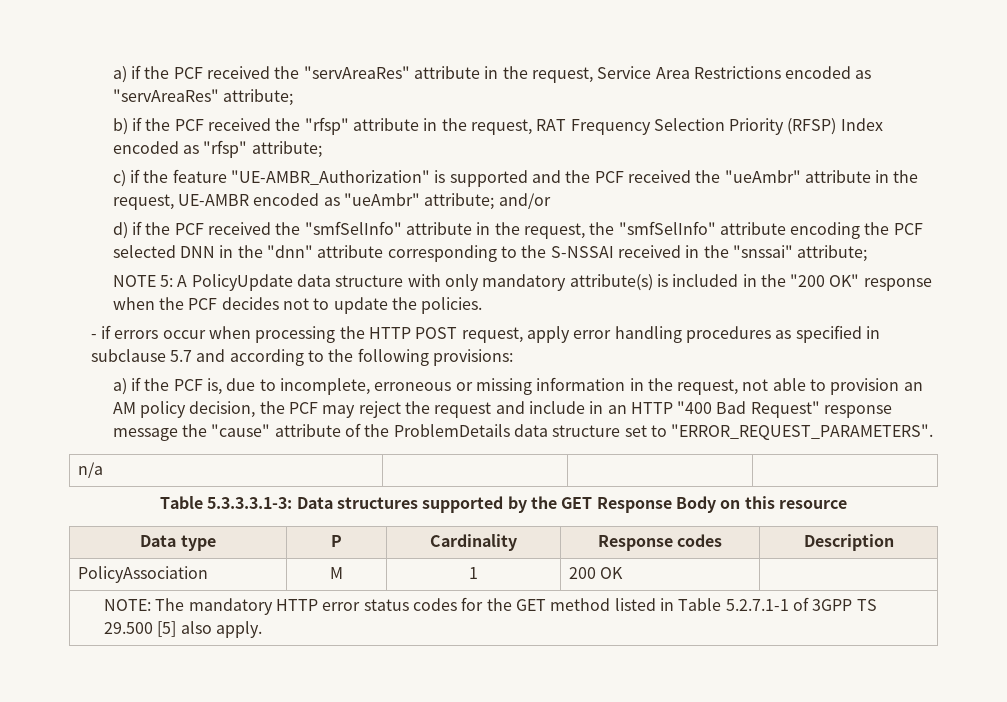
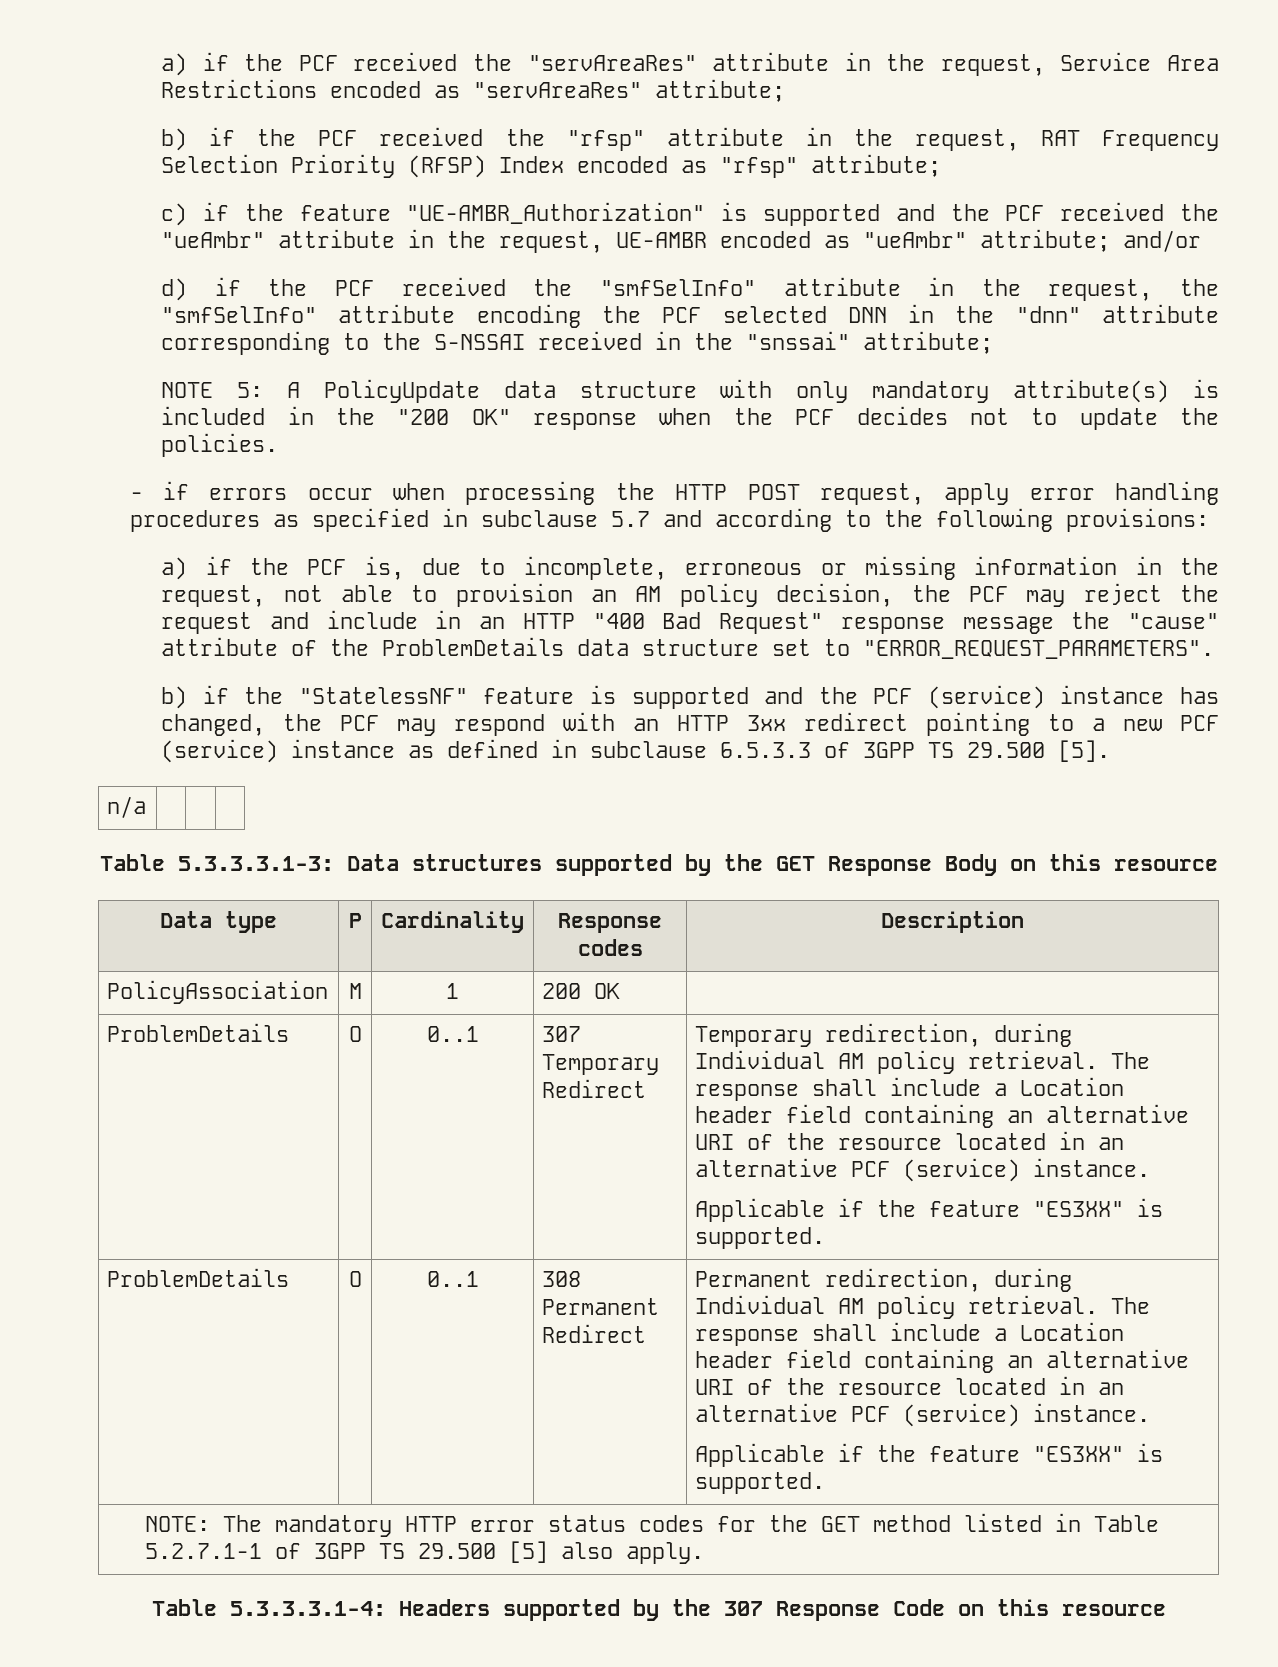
(934, 432) none -> [161,685,1219,709] [161,712,1220,736] [161,739,1111,763] // b) if the "StatelessNF" feature is supported and the PCF (service) instance has changed, the PCF may respond with an HTTP 3xx redirect pointing to a new PCF (service) instance as defined in subclause 6.5.3.3 of 3GPP TS 29.500 [5].
(624, 573) none -> [107,1023,290,1042] [348,1026,362,1042] [426,1026,479,1042] [542,1026,582,1042] [542,1054,660,1075] [542,1079,647,1098] [695,1023,1073,1047] [695,1050,1151,1074] [695,1077,1125,1101] [695,1104,1190,1128] [695,1131,1125,1150] [695,1158,1151,1182] [695,1198,1164,1222] [695,1227,826,1249] [107,1268,290,1287] [348,1271,362,1287] [426,1271,479,1287] [542,1271,582,1287] [542,1298,660,1315] [542,1324,647,1343] [695,1268,1073,1292] [695,1295,1151,1319] [695,1322,1125,1346] [695,1349,1190,1373] [695,1376,1125,1395] [695,1403,1151,1427] [695,1443,1164,1467] [695,1472,826,1494] // ProblemDetails | O | 0..1 | 307 Temporary Redirect | Temporary redirection, during Individual AM policy retrieval. The response shall include a Location header field containing an alternative URI of the resource located in an alternative PCF (service) instance. // Applicable if the feature "ES3XX" is supported. // ProblemDetails | O | 0..1 | 308 Permanent Redirect | Permanent redirection, during Individual AM policy retrieval. The response shall include a Location header field containing an alternative URI of the resource located in an alternative PCF (service) instance. // Applicable if the feature "ES3XX" is supported.
(263, 629) none -> [151,1599,1166,1621] // Table 5.3.3.3.1-4: Headers supported by the 307 Response Code on this resource

